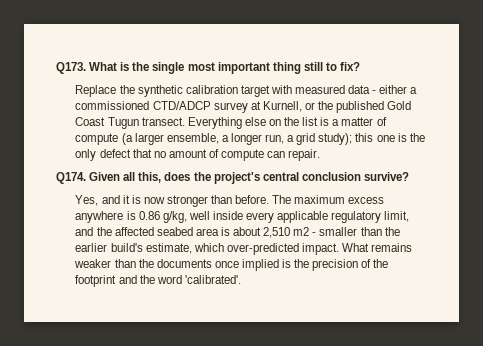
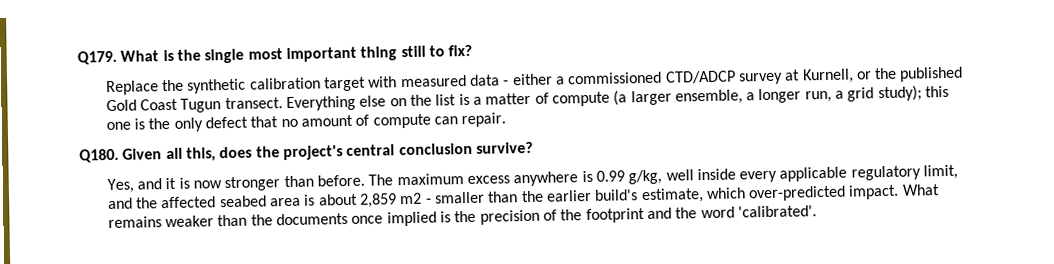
[56,62,86,74] Q173. -> [77,50,117,65] Q179.
[56,172,86,184] Q174. -> [79,148,119,163] Q180.
[138,211,160,220] 0.86 -> [595,170,625,182] 0.99
[263,227,291,238] 2,510 -> [359,193,397,208] 2,859

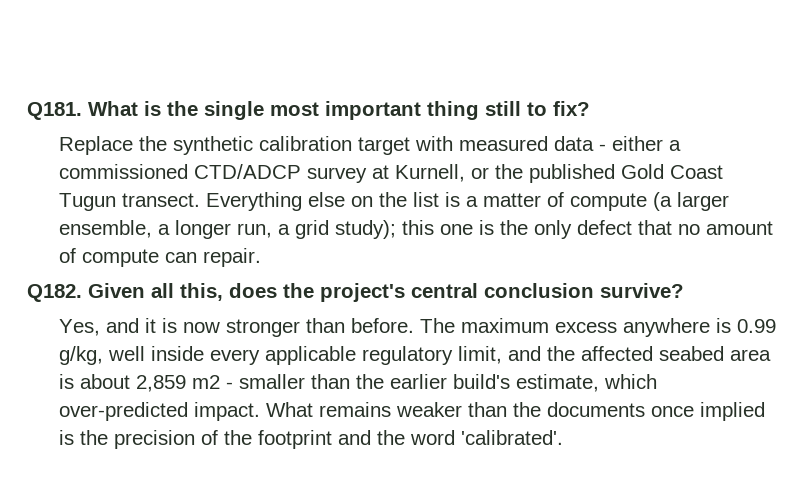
[77,50,117,65] Q179. -> [27,102,82,120] Q181.
[79,148,119,163] Q180. -> [27,284,82,302] Q182.

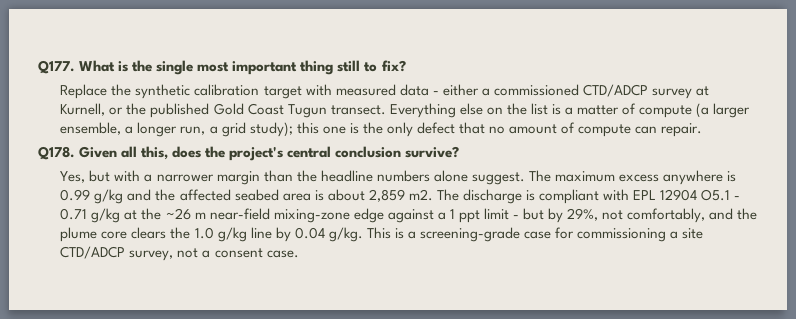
[27,102,82,120] Q181. -> [38,60,75,74] Q177.
[27,284,82,302] Q182. -> [38,146,75,160] Q178.
[106,318,415,337] and it is now stronger than before. -> [89,170,525,185] but with a narrower margin than the headline numbers alone suggest.
[59,346,503,365] g/kg, well inside every applicable regulatory limit, -> [94,189,124,204] g/kg
[192,374,658,392] [59,402,766,421] [59,430,564,449] m2 - smaller than the earlier build's estimate, which over-predicted impact. What remains weaker than the documents once implied is the precision of the footprint and the word 'calibrated'. -> [408,189,741,204] [60,208,758,223] [60,227,704,242] [60,246,299,261] m2. The discharge is compliant with EPL 12904 O5.1 - 0.71 g/kg at the ~26 m near-field mixing-zone edge against a 1 ppt limit - but by 29%, not comfortably, and the plume core clears the 1.0 g/kg line by 0.04 g/kg. This is a screening-grade case for commissioning a site CTD/ADCP survey, not a consent case.

